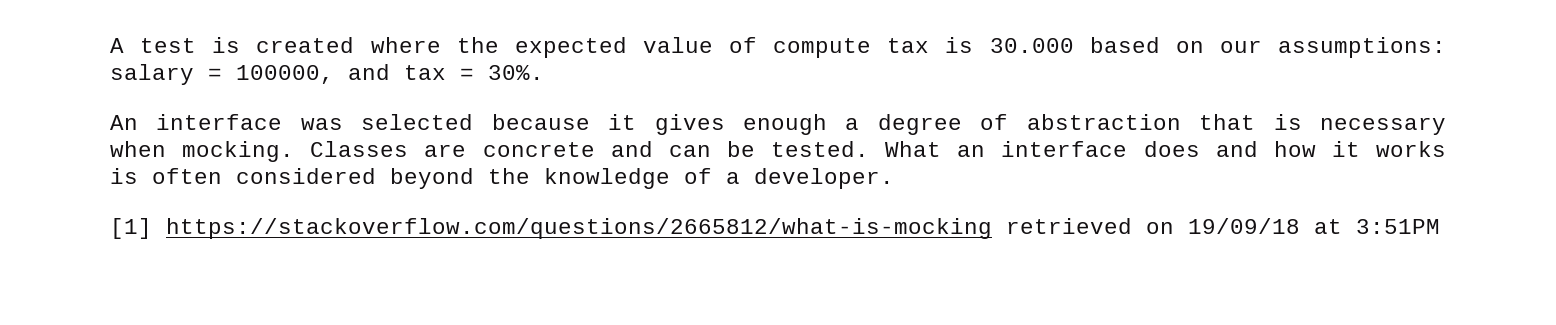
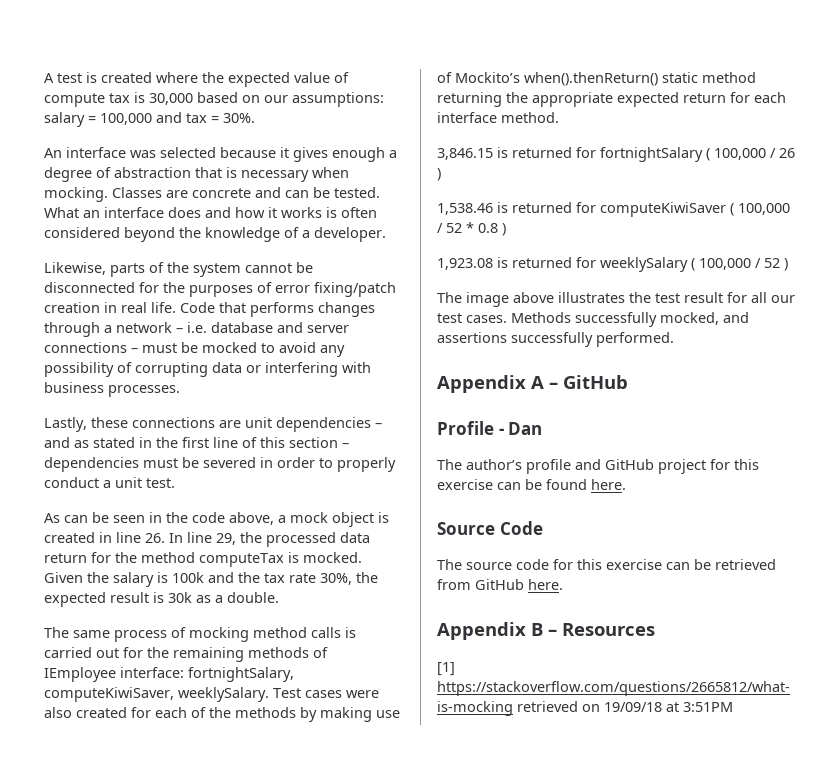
[989,38,1074,53] 30.000 -> [149,93,193,105] 30,000
[236,65,334,84] 100000, -> [100,113,152,125] 100,000
(894, 178) none -> [44,262,313,277] [44,282,396,297] [44,302,375,317] [44,322,349,337] [44,342,345,357] [44,362,371,377] [44,382,180,397] [44,417,382,432] [44,437,349,448] [44,457,396,472] [44,477,175,488] [44,512,389,527] [44,532,370,547] [44,552,362,567] [44,572,378,587] [44,592,279,607] [44,627,356,642] [44,647,328,662] [44,667,294,682] [44,687,379,702] [44,707,400,722] [437,72,756,86] [437,92,786,107] [437,112,559,123] [437,147,795,162] [437,168,441,181] [437,202,790,217] [437,222,506,236] [437,257,788,272] [437,292,795,307] [437,312,749,327] [437,332,674,347] [437,375,628,393] [437,421,543,435] [437,459,759,474] [437,479,626,490] [437,521,543,535] [437,559,776,570] [437,579,563,590] [437,622,655,640] // Likewise, parts of the system cannot be disconnected for the purposes of error fixing/patch creation in real life. Code that performs changes through a network – i.e. database and server connections – must be mocked to avoid any possibility of corrupting data or interfering with business processes. // Lastly, these connections are unit dependencies – and as stated in the first line of this section – dependencies must be severed in order to properly conduct a unit test. // As can be seen in the code above, a mock object is created in line 26. In line 29, the processed data return for the method computeTax is mocked. Given the salary is 100k and the tax rate 30%, the expected result is 30k as a double. // The same process of mocking method calls is carried out for the remaining methods of IEmployee interface: fortnightSalary, computeKiwiSaver, weeklySalary. Test cases were also created for each of the methods by making use of Mockito’s when().thenReturn() static method returning the appropriate expected return for each interface method. // 3,846.15 is returned for fortnightSalary ( 100,000 / 26 ) // 1,538.46 is returned for computeKiwiSaver ( 100,000 / 52 * 0.8 ) // 1,923.08 is returned for weeklySalary ( 100,000 / 52 ) // The image above illustrates the test result for all our test cases. Methods successfully mocked, and assertions successfully performed. // Appendix A – GitHub // Profile - Dan // The author’s profile and GitHub project for this exercise can be found here. // Source Code // The source code for this exercise can be retrieved from GitHub here. // Appendix B – Resources

